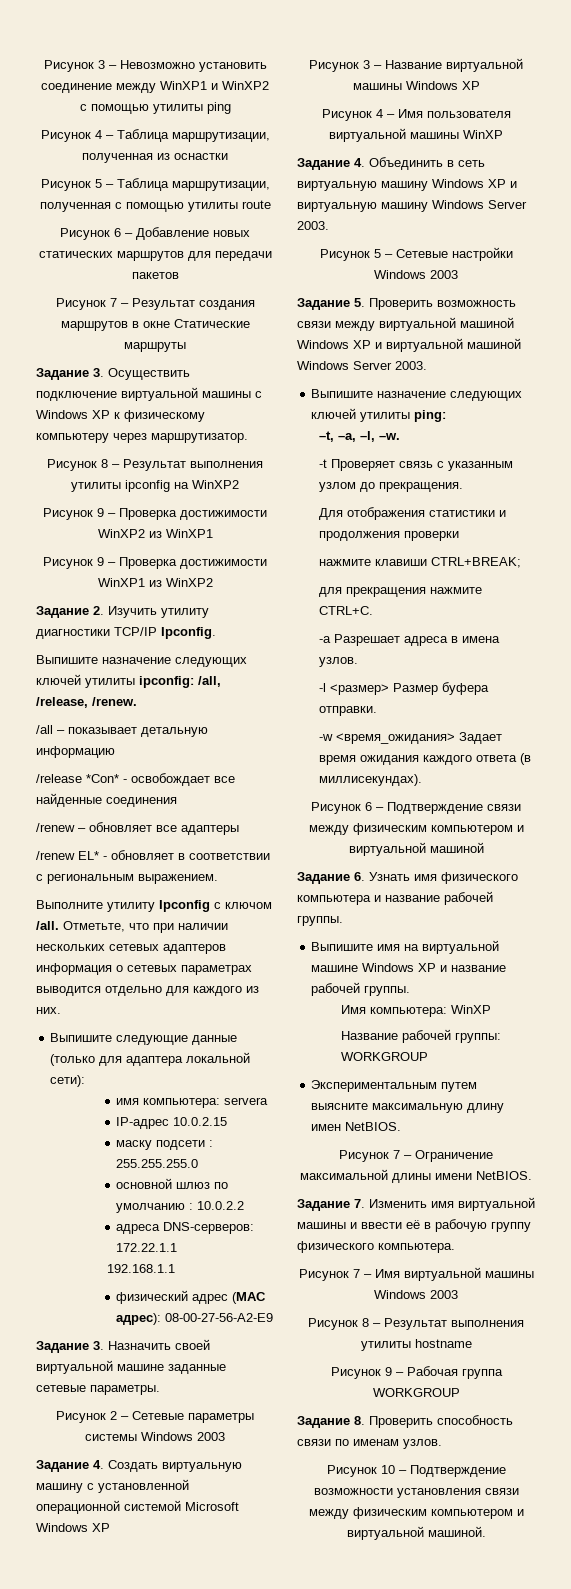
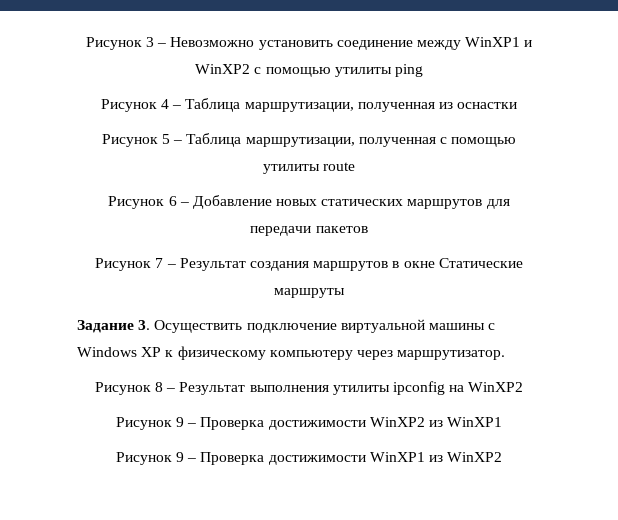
[36,606,209,618] [36,627,216,639] [36,655,247,667] [36,674,221,688] [36,697,137,708] [36,725,208,737] [36,746,115,758] [36,773,235,786] [36,793,177,807] [36,822,239,835] [36,850,270,860] [36,874,218,884] [36,900,272,912] [36,921,228,933] [36,944,226,954] [36,963,252,975] [36,986,259,996] [36,1007,61,1014] [50,1033,238,1045] [50,1052,251,1066] [50,1075,86,1087] [116,1097,269,1108] [116,1117,228,1129] [116,1140,214,1150] [116,1159,199,1168] [116,1178,229,1189] [116,1201,245,1213] [116,1222,255,1234] [116,1243,178,1252] [107,1264,176,1273] [116,1290,267,1304] [116,1313,274,1325] [36,1339,210,1353] [36,1360,226,1374] [36,1385,160,1395] [56,1411,254,1423] [85,1432,225,1441] [36,1460,242,1472] [36,1479,189,1493] [36,1500,239,1514] [36,1523,110,1532] [309,58,523,72] [352,81,480,90] [321,109,511,121] [329,128,503,142] [297,157,485,170] [297,179,517,191] [297,200,527,212] [297,221,329,230] [319,247,513,261] [374,270,458,279] [297,298,516,310] [297,317,514,331] [297,338,521,352] [297,361,427,370] [311,389,523,401] [311,408,447,422] [319,431,401,442] [319,459,514,471] [319,482,464,492] [319,507,507,520] [319,531,460,541] [319,557,522,568] [319,587,483,597] [319,606,374,615] [319,634,501,646] [319,657,359,667] [319,682,490,695] [319,706,378,716] [319,732,503,744] [319,753,532,765] [319,774,423,786] [311,802,521,814] [308,823,524,835] [348,842,484,856] [297,872,518,884] [297,891,493,905] [297,916,343,926] [311,940,500,954] [311,963,507,972] [311,982,411,996] [341,1005,492,1017] [341,1029,502,1043] [341,1052,429,1061] [311,1080,478,1092] [311,1103,505,1113] [311,1122,402,1131] [339,1150,493,1162] [300,1169,532,1183] [297,1197,535,1211] [297,1219,531,1232] [297,1241,455,1253] [298,1267,534,1281] [374,1290,458,1299] [308,1318,524,1330] [360,1339,472,1351] [330,1366,503,1379] [372,1388,460,1397] [297,1415,513,1428] [297,1439,442,1449] [326,1465,506,1477] [313,1488,519,1498] [308,1507,524,1519] [346,1526,486,1540] // Задание 2. Изучить утилиту диагностики TCP/IP Ipconfig. // Выпишите назначение следующих ключей утилиты ipconfig: /all, /release, /renew. // /all – показывает детальную информацию // /release *Con* - освобождает все найденные соединения // /renew – обновляет все адаптеры // /renew EL* - обновляет в соответствии с региональным выражением. // Выполните утилиту Ipconfig с ключом /all. Отметьте, что при наличии нескольких сетевых адаптеров информация о сетевых параметрах выводится отдельно для каждого из них. // Выпишите следующие данные (только для адаптера локальной сети): // имя компьютера: servera // IP-адрес 10.0.2.15 // маску подсети : 255.255.255.0 // основной шлюз по умолчанию : 10.0.2.2 // адреса DNS-серверов: 172.22.1.1 // 192.168.1.1 // физический адрес (MAC адрес): 08-00-27-56-A2-E9 // Задание 3. Назначить своей виртуальной машине заданные сетевые параметры. // Рисунок 2 – Сетевые параметры системы Windows 2003 // Задание 4. Создать виртуальную машину с установленной операционной системой Microsoft Windows ХР // Рисунок 3 – Название виртуальной машины Windows XP // Рисунок 4 – Имя пользователя виртуальной машины WinXP // Задание 4. Объединить в сеть виртуальную машину Windows XP и виртуальную машину Windows Server 2003. // Рисунок 5 – Сетевые настройки Windows 2003 // Задание 5. Проверить возможность связи между виртуальной машиной Windows XP и виртуальной машиной Windows Server 2003. // Выпишите назначение следующих ключей утилиты ping: // –t, –a, –l, –w. // -t Проверяет связь с указанным узлом до прекращения. // Для отображения статистики и продолжения проверки // нажмите клавиши CTRL+BREAK; // для прекращения нажмите CTRL+C. // -a Разрешает адреса в имена узлов. // -l <размер> Размер буфера отправки. // -w <время_ожидания> Задает время ожидания каждого ответа (в миллисекундах). // Рисунок 6 – Подтверждение связи между физическим компьютером и виртуальной машиной // Задание 6. Узнать имя физического компьютера и название рабочей группы. // Выпишите имя на виртуальной машине Windows XP и название рабочей группы. // Имя компьютера: WinXP // Название рабочей группы: WORKGROUP // Экспериментальным путем выясните максимальную длину имен NetBIOS. // Рисунок 7 – Ограничение максимальной длины имени NetBIOS. // Задание 7. Изменить имя виртуальной машины и ввести её в рабочую группу физического компьютера. // Рисунок 7 – Имя виртуальной машины Windows 2003 // Рисунок 8 – Результат выполнения утилиты hostname // Рисунок 9 – Рабочая группа WORKGROUP // Задание 8. Проверить способность связи по именам узлов. // Рисунок 10 – Подтверждение возможности установления связи между физическим компьютером и виртуальной машиной. -> (503, 457) none

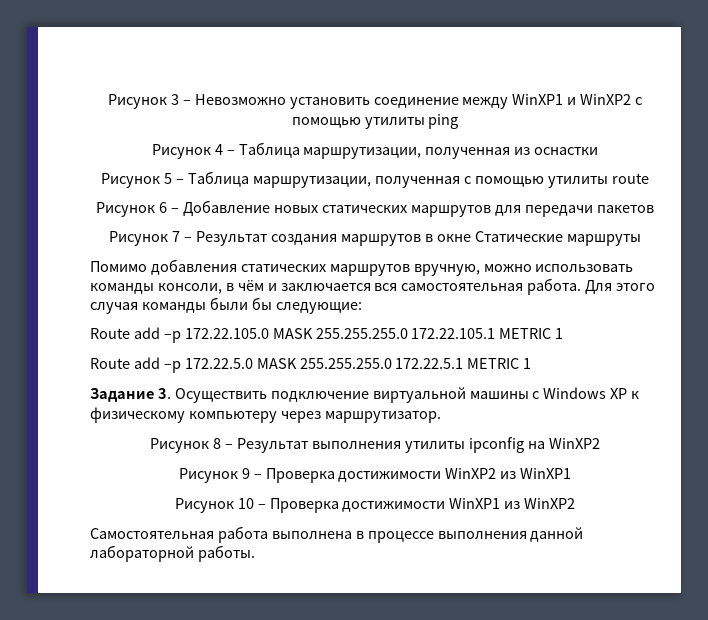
(345, 293) none -> [90,259,634,276] [90,278,656,295] [90,297,362,314] [90,327,564,343] [90,357,532,373] // Помимо добавления статических маршрутов вручную, можно использовать команды консоли, в чём и заключается вся самостоятельная работа. Для этого случая команды были бы следующие: // Route add –p 172.22.105.0 MASK 255.255.255.0 172.22.105.1 METRIC 1 // Route add –p 172.22.5.0 MASK 255.255.255.0 172.22.5.1 METRIC 1
[176,452,185,462] 9 -> [237,498,254,509] 10
(503, 457) none -> [90,526,584,543] [90,545,255,562] // Самостоятельная работа выполнена в процессе выполнения данной лабораторной работы.

